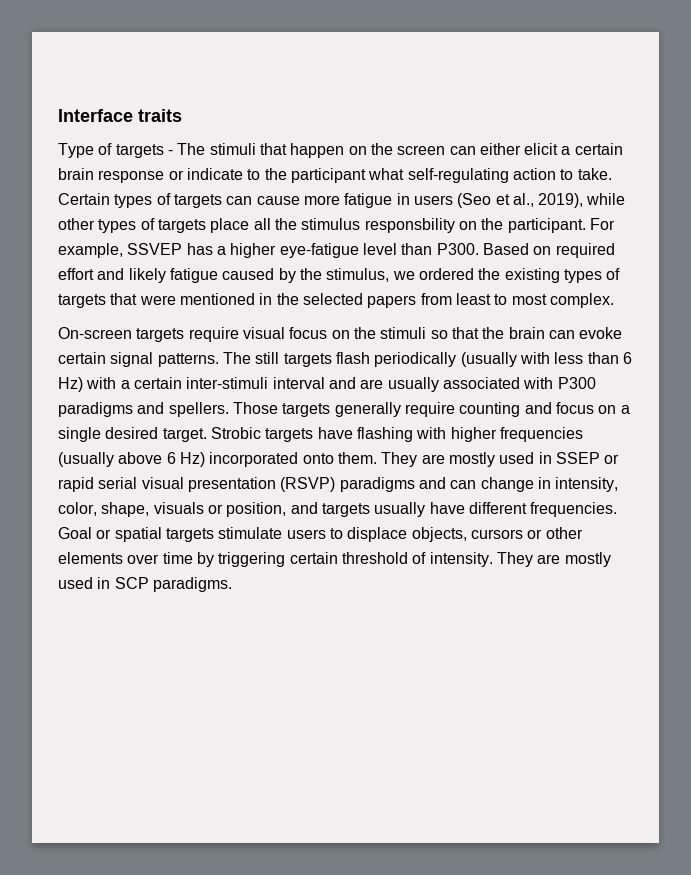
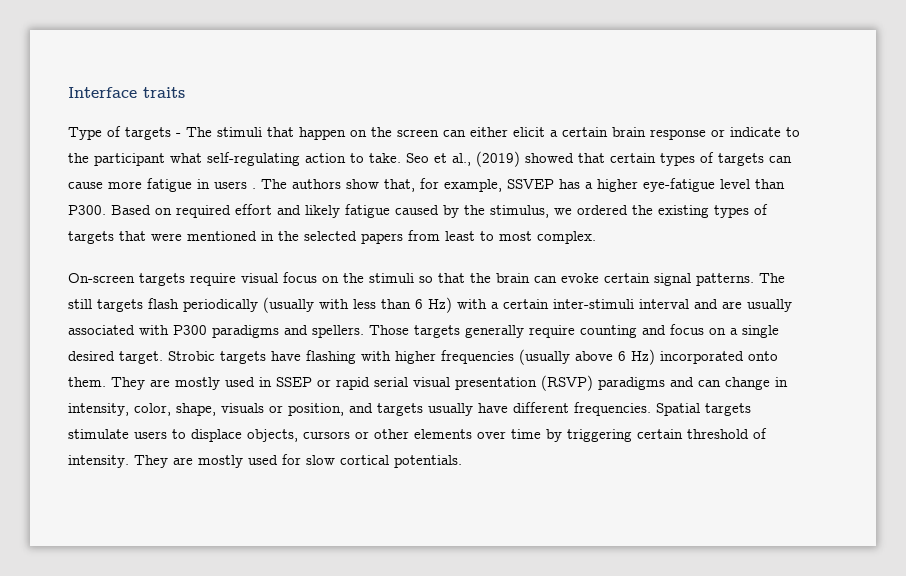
[58,193,110,205] Certain -> [406,151,656,167] Seo et al., (2019) showed that certain
[457,193,626,208] [58,218,615,233] (Seo et al., 2019), while other types of targets place all the stimulus responsbility on the participant. For -> [252,178,439,192] . The authors show that, for
[58,527,162,542] Goal or spatial -> [656,403,700,416] Spatial
[97,577,232,592] in SCP paradigms. -> [282,454,462,468] for slow cortical potentials.

